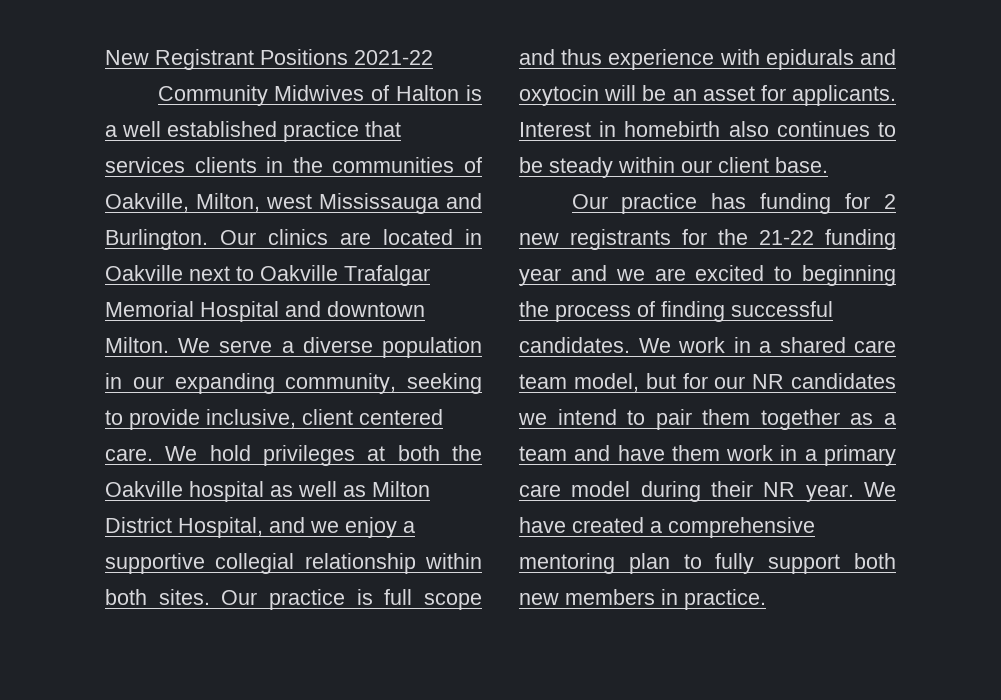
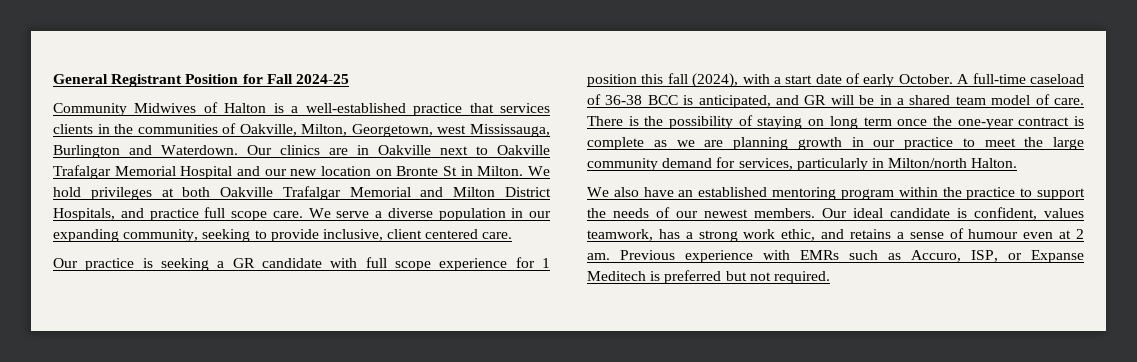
[105,49,433,70] New Registrant Positions 2021-22 -> [53,74,349,87] General Registrant Position for Fall 2024-25
[122,121,277,137] well established -> [305,103,406,113] well-established
[266,193,482,214] [105,229,208,250] west Mississauga and Burlington. -> [351,124,550,137] [53,145,238,158] Georgetown, west Mississauga, Burlington and Waterdown.
[383,229,453,245] located -> (348, 151) none
[327,301,425,317] [105,337,169,353] downtown Milton. -> [264,166,550,176] [53,186,551,200] [53,207,303,221] our new location on Bronte St in Milton. We hold privileges at both Oakville Trafalgar Memorial and Milton District Hospitals, and practice full scope care.
[165,445,482,466] [105,481,430,502] [105,517,415,538] [105,553,482,574] [105,589,482,610] [519,49,896,70] [519,85,896,106] [519,121,896,137] [519,157,828,178] [571,193,896,214] [519,229,896,250] [519,265,896,286] [519,301,833,322] [519,337,896,353] [519,373,896,392] [518,409,896,430] [519,445,896,466] [519,481,896,502] [519,517,815,538] [519,553,896,574] [519,589,766,610] We hold privileges at both the Oakville hospital as well as Milton District Hospital, and we enjoy a supportive collegial relationship within both sites. Our practice is full scope and thus experience with epidurals and oxytocin will be an asset for applicants. Interest in homebirth also continues to be steady within our client base. // Our practice has funding for 2 new registrants for the 21-22 funding year and we are excited to beginning the process of finding successful candidates. We work in a shared care team model, but for our NR candidates we intend to pair them together as a team and have them work in a primary care model during their NR year. We have created a comprehensive mentoring plan to fully support both new members in practice. -> [53,257,550,271] [587,73,1084,88] [587,94,1084,108] [587,115,1084,129] [587,137,1084,150] [587,157,1018,171] [587,187,1085,200] [587,207,1084,220] [587,228,1084,242] [587,250,1084,263] [587,270,830,284] // Our practice is seeking a GR candidate with full scope experience for 1 position this fall (2024), with a start date of early October. A full-time caseload of 36-38 BCC is anticipated, and GR will be in a shared team model of care. There is the possibility of staying on long term once the one-year contract is complete as we are planning growth in our practice to meet the large community demand for services, particularly in Milton/north Halton. // We also have an established mentoring program within the practice to support the needs of our newest members. Our ideal candidate is confident, values teamwork, has a strong work ethic, and retains a sense of humour even at 2 am. Previous experience with EMRs such as Accuro, ISP, or Expanse Meditech is preferred but not required.

